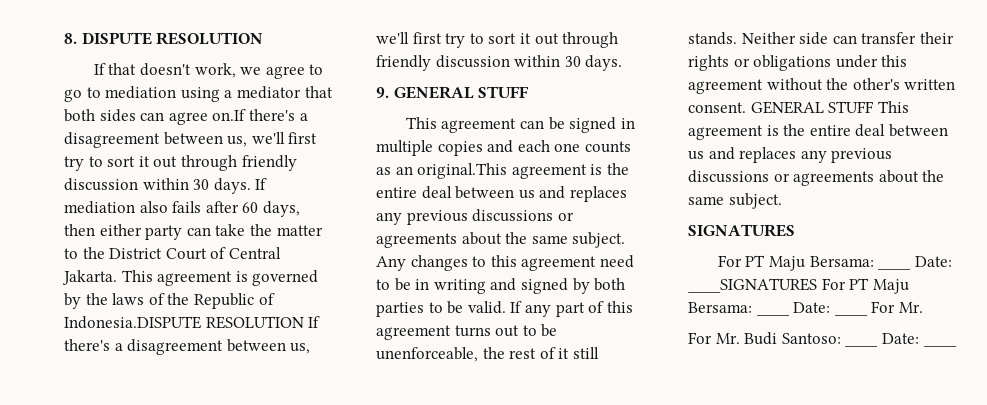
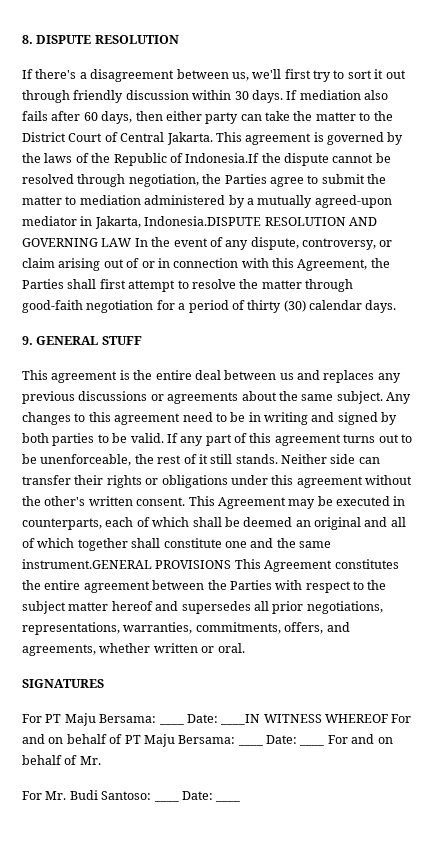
[108,63,324,79] [64,86,333,102] [64,109,247,125] that doesn't work, we agree to go to mediation using a mediator that both sides can agree on.If -> (33, 74) none
[64,316,321,329] [64,339,311,355] [376,32,619,48] [376,55,581,71] Indonesia.DISPUTE RESOLUTION If there's a disagreement between us, we'll first try to sort it out through friendly discussion within 30 -> [185,153,391,166] [22,174,386,187] [22,195,392,208] [22,216,377,229] [22,237,393,250] [22,258,390,271] [22,279,353,292] [22,300,362,313] Indonesia.If the dispute cannot be resolved through negotiation, the Parties agree to submit the matter to mediation administered by a mutually agreed-upon mediator in Jakarta, Indonesia.DISPUTE RESOLUTION AND GOVERNING LAW In the event of any dispute, controversy, or claim arising out of or in connection with this Agreement, the Parties shall first attempt to resolve the matter through good-faith negotiation for a period of thirty (30) calendar
[520,117,635,133] [376,140,631,156] [376,163,587,179] can be signed in multiple copies and each one counts as an original.This agreement -> (118, 377) none
[750,101,909,114] [688,124,948,140] [688,147,893,163] [688,170,945,186] [688,193,782,209] GENERAL STUFF This agreement is the entire deal between us and replaces any previous discussions or agreements about the same subject. -> [188,496,406,509] [22,517,406,530] [22,538,331,551] [22,559,399,572] [22,580,387,593] [22,601,383,614] [22,622,350,635] [22,643,245,656] This Agreement may be executed in counterparts, each of which shall be deemed an original and all of which together shall constitute one and the same instrument.GENERAL PROVISIONS This Agreement constitutes the entire agreement between the Parties with respect to the subject matter hereof and supersedes all prior negotiations, representations, warranties, commitments, offers, and agreements, whether written or oral.
[688,278,846,293] ____SIGNATURES For -> [220,714,412,725] [22,734,123,744] ____IN WITNESS WHEREOF For and on behalf of
(896, 307) none -> [351,734,393,744] [22,755,78,765] and on behalf of

